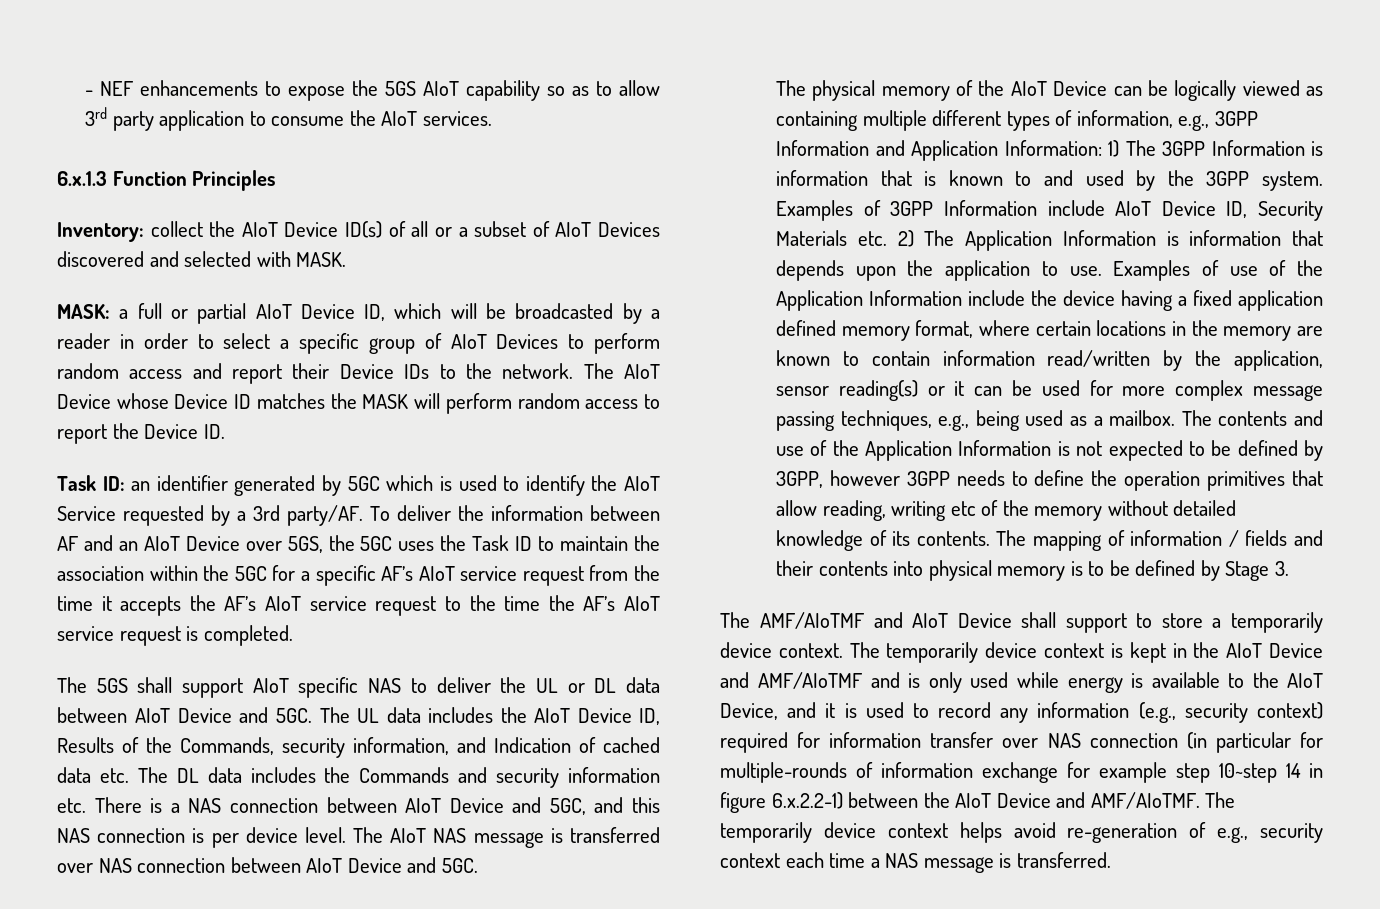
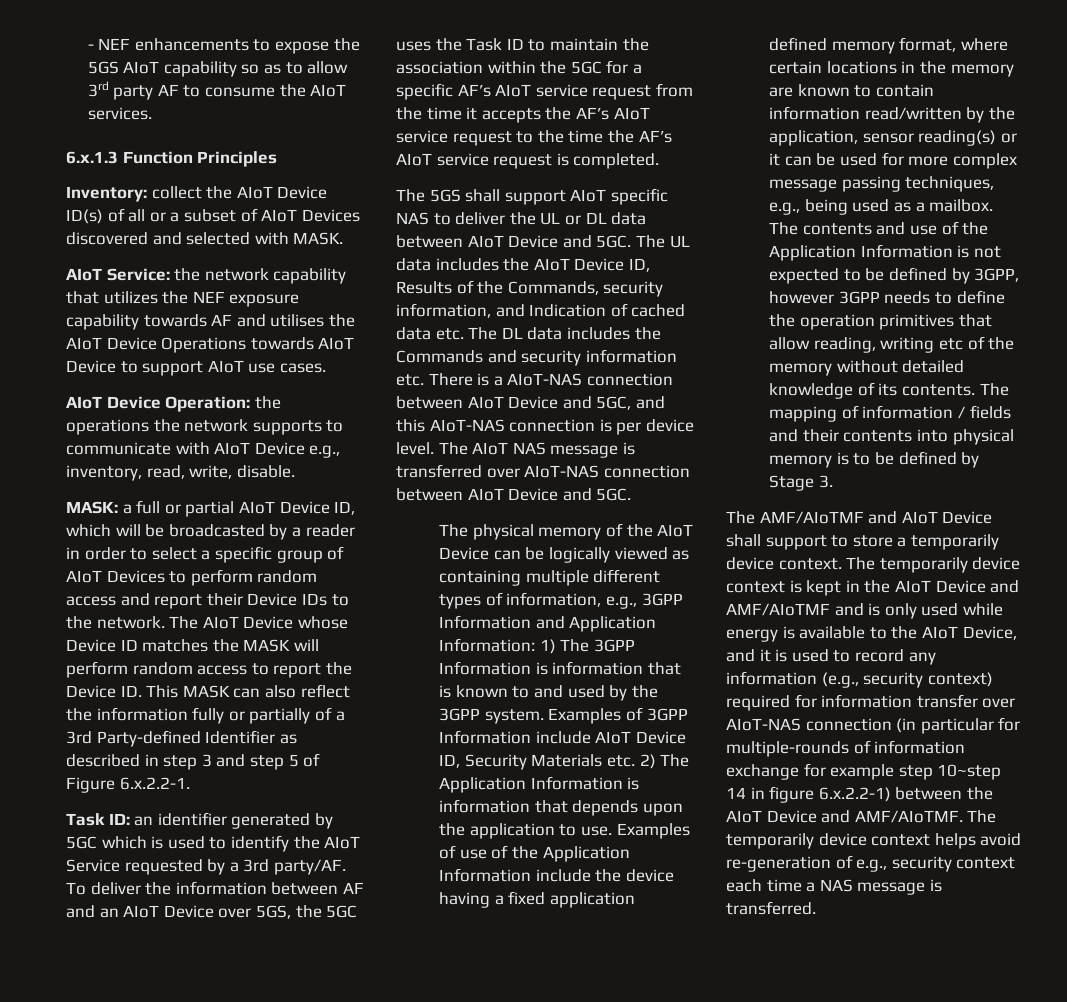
[159,110,245,131] application -> [157,84,179,96] AF
(347, 259) none -> [66,268,347,284] [66,291,300,307] [66,314,355,330] [66,337,355,353] [66,360,326,376] [66,396,281,412] [66,419,344,435] [66,442,341,458] [66,465,295,481] // AIoT Service: the network capability that utilizes the NEF exposure capability towards AF and utilises the AIoT Device Operations towards AIoT Device to support AIoT use cases. // AIoT Device Operation: the operations the network supports to communicate with AIoT Device e.g., inventory, read, write, disable.
(225, 431) none -> [146,684,350,698] [66,707,345,724] [66,730,297,747] [66,753,321,770] [66,777,190,793] This MASK can also reflect the information fully or partially of a 3rd Party-defined Identifier as described in step 3 and step 5 of Figure 6.x.2.2-1.
[188,798,222,813] NAS -> [507,373,583,386] AIoT-NAS
[57,828,90,843] NAS -> [429,419,505,432] AIoT-NAS
[98,858,132,873] NAS -> [524,465,600,478] AIoT-NAS
[1047,733,1081,748] NAS -> [726,718,801,731] AIoT-NAS

